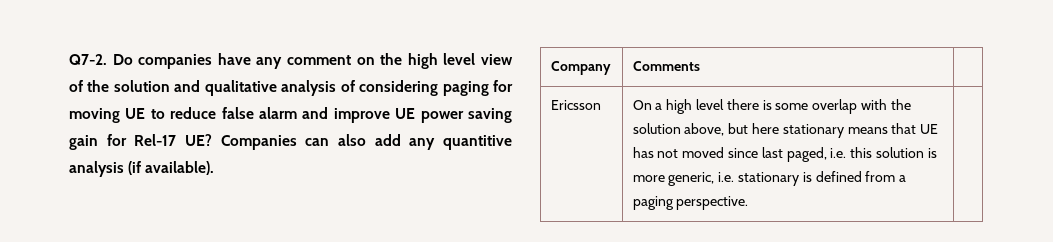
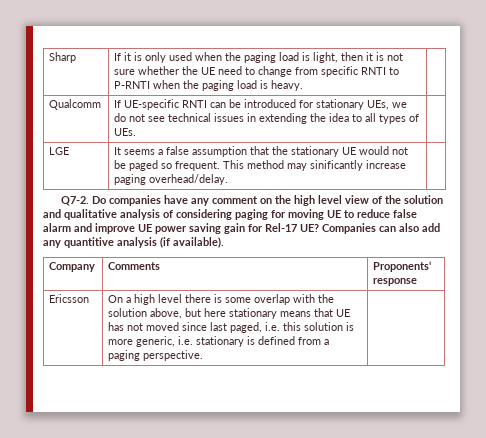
(69, 59) none -> [49,52,77,63] [114,52,404,63] [114,66,400,77] [114,80,304,91] [49,99,102,110] [114,99,408,110] [114,113,420,124] [114,128,137,136] [49,147,70,155] [114,146,409,157] [114,160,407,171] [114,174,229,185] Sharp | If it is only used when the paging load is light, then it is not sure whether the UE need to change from specific RNTI to P-RNTI when the paging load is heavy. | // Qualcomm | If UE-specific RNTI can be introduced for stationary UEs, we do not see technical issues in extending the idea to all types of UEs. | // LGE | It seems a false assumption that the stationary UE would not be paged so frequent. This method may sinificantly increase paging overhead/delay. | //
(700, 66) none -> [373,261,432,272] [373,278,418,286] Proponents‘ response

